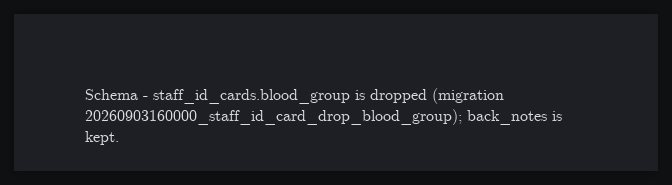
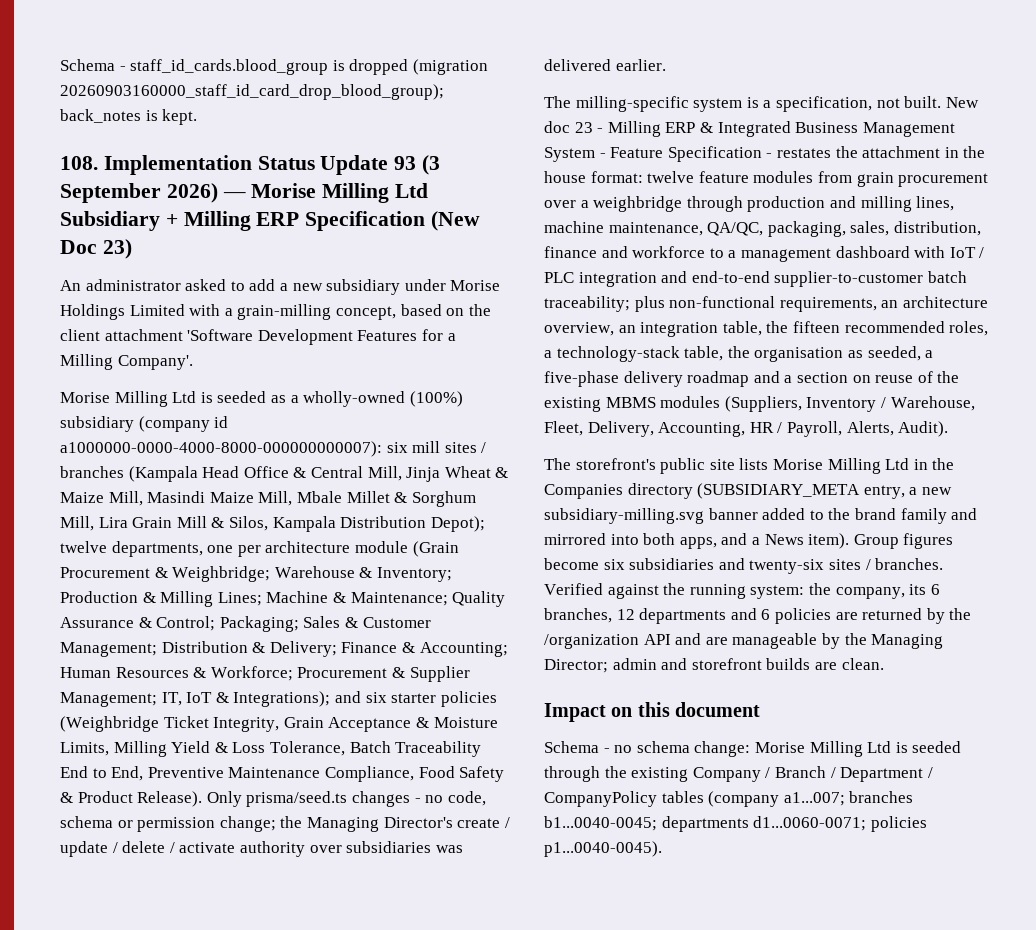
(119, 138) none -> [60,155,441,175] [60,183,429,203] [60,211,481,231] [60,239,132,259] [60,279,501,295] [60,304,491,320] [60,329,456,345] [60,354,193,370] [60,391,463,407] [60,416,229,432] [60,441,487,457] [60,466,509,482] [60,491,476,507] [60,516,485,532] [60,541,459,557] [60,566,452,582] [60,591,506,607] [60,616,431,632] [60,641,508,657] [60,666,470,682] [60,691,497,707] [60,716,498,732] [60,741,482,757] [60,766,505,782] [60,791,486,807] [60,816,510,832] [60,841,463,857] [544,59,666,71] [544,96,979,112] [544,121,955,137] [544,146,986,162] [544,171,989,187] [544,196,955,212] [544,221,981,237] [544,246,985,262] [544,271,967,287] [544,296,988,312] [544,321,989,337] [544,346,934,362] [544,371,960,387] [544,396,975,412] [544,421,949,437] [544,458,955,474] [544,483,952,499] [544,508,978,524] [544,533,954,549] [544,558,944,574] [544,583,940,599] [544,608,972,624] [544,633,944,649] [544,658,884,673] [544,702,761,722] [544,741,962,757] [544,766,933,782] [544,791,914,807] [544,816,927,832] [544,841,662,857] // 108. Implementation Status Update 93 (3 September 2026) — Morise Milling Ltd Subsidiary + Milling ERP Specification (New Doc 23) // An administrator asked to add a new subsidiary under Morise Holdings Limited with a grain-milling concept, based on the client attachment 'Software Development Features for a Milling Company'. // Morise Milling Ltd is seeded as a wholly-owned (100%) subsidiary (company id a1000000-0000-4000-8000-000000000007): six mill sites / branches (Kampala Head Office & Central Mill, Jinja Wheat & Maize Mill, Masindi Maize Mill, Mbale Millet & Sorghum Mill, Lira Grain Mill & Silos, Kampala Distribution Depot); twelve departments, one per architecture module (Grain Procurement & Weighbridge; Warehouse & Inventory; Production & Milling Lines; Machine & Maintenance; Quality Assurance & Control; Packaging; Sales & Customer Management; Distribution & Delivery; Finance & Accounting; Human Resources & Workforce; Procurement & Supplier Management; IT, IoT & Integrations); and six starter policies (Weighbridge Ticket Integrity, Grain Acceptance & Moisture Limits, Milling Yield & Loss Tolerance, Batch Traceability End to End, Preventive Maintenance Compliance, Food Safety & Product Release). Only prisma/seed.ts changes - no code, schema or permission change; the Managing Director's create / update / delete / activate authority over subsidiaries was delivered earlier. // The milling-specific system is a specification, not built. New doc 23 - Milling ERP & Integrated Business Management System - Feature Specification - restates the attachment in the house format: twelve feature modules from grain procurement over a weighbridge through production and milling lines, machine maintenance, QA/QC, packaging, sales, distribution, finance and workforce to a management dashboard with IoT / PLC integration and end-to-end supplier-to-customer batch traceability; plus non-functional requirements, an architecture overview, an integration table, the fifteen recommended roles, a technology-stack table, the organisation as seeded, a five-phase delivery roadmap and a section on reuse of the existing MBMS modules (Suppliers, Inventory / Warehouse, Fleet, Delivery, Accounting, HR / Payroll, Alerts, Audit). // The storefront's public site lists Morise Milling Ltd in the Companies directory (SUBSIDIARY_META entry, a new subsidiary-milling.svg banner added to the brand family and mirrored into both apps, and a News item). Group figures become six subsidiaries and twenty-six sites / branches. Verified against the running system: the company, its 6 branches, 12 departments and 6 policies are returned by the /organization API and are manageable by the Managing Director; admin and storefront builds are clean. // Impact on this document // Schema - no schema change: Morise Milling Ltd is seeded through the existing Company / Branch / Department / CompanyPolicy tables (company a1...007; branches b1...0040-0045; departments d1...0060-0071; policies p1...0040-0045).

